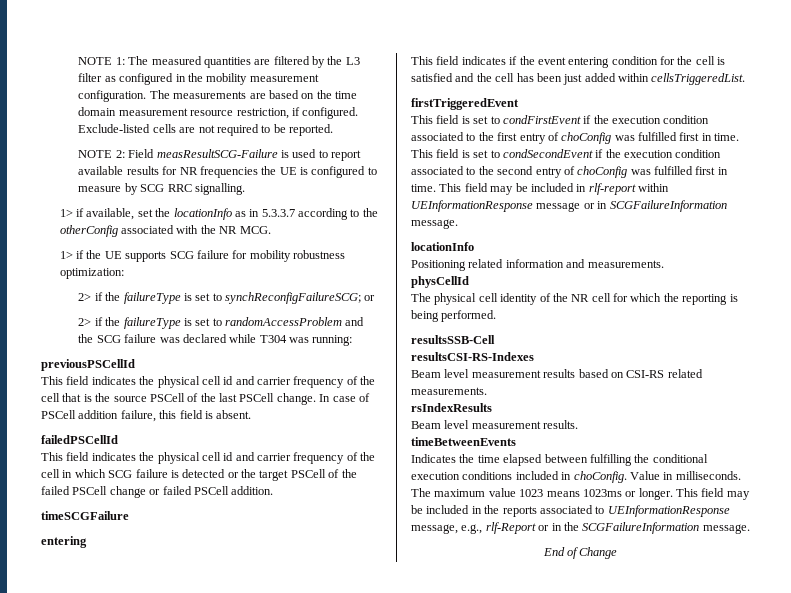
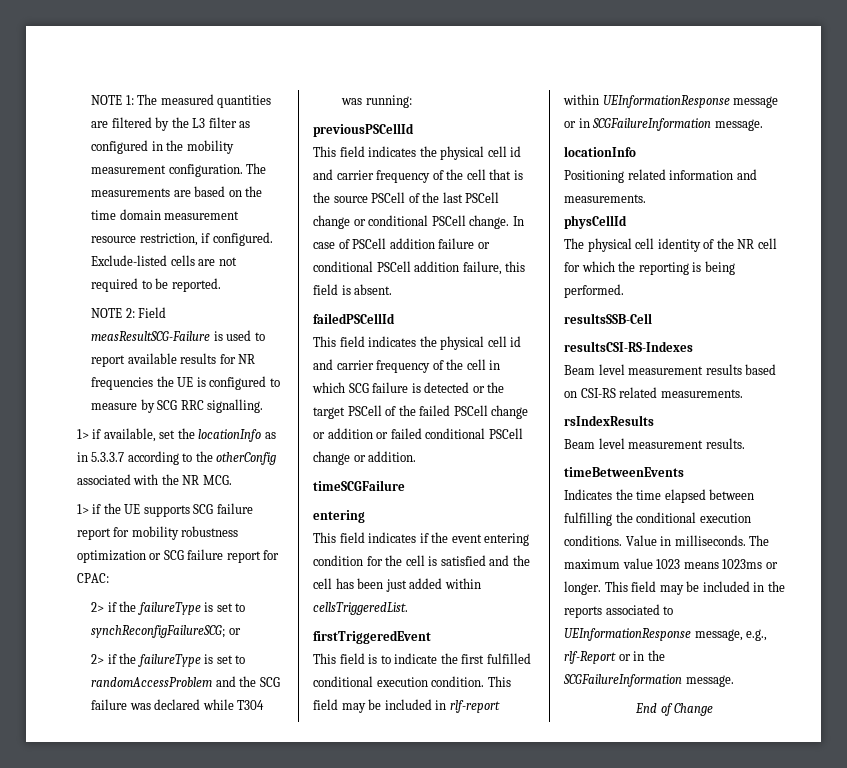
(229, 254) none -> [76,528,111,540] report
[59,268,124,279] optimization: -> [76,549,280,563] [76,573,109,583] optimization or SCG failure report for CPAC:
(275, 397) none -> [313,215,466,229] change or conditional PSCell
(119, 414) none -> [438,238,490,249] [313,261,460,272] failure or conditional PSCell addition
[162,486,229,495] failed PSCell -> [327,428,523,439] [313,451,366,465] addition or failed conditional PSCell change or
[473,115,710,124] [411,132,740,144] [411,149,722,158] [411,166,728,178] [411,184,436,192] set to condFirstEvent if the execution condition associated to the first entry of choConfig was fulfilled first in time. This field is set to condSecondEvent if the execution condition associated to the second entry of choConfig was fulfilled first in time. -> [380,653,531,664] [313,676,485,687] to indicate the first fulfilled conditional execution condition.
[462,471,627,483] conditions included in choConfig. -> [564,535,622,546] conditions.

